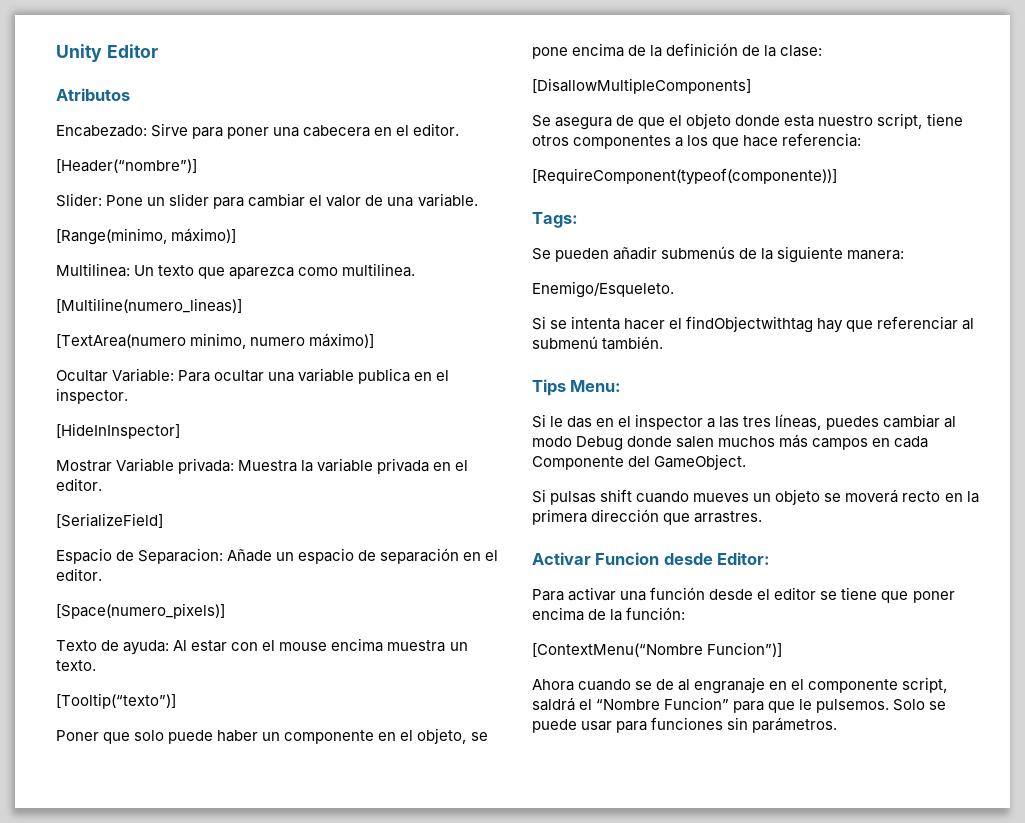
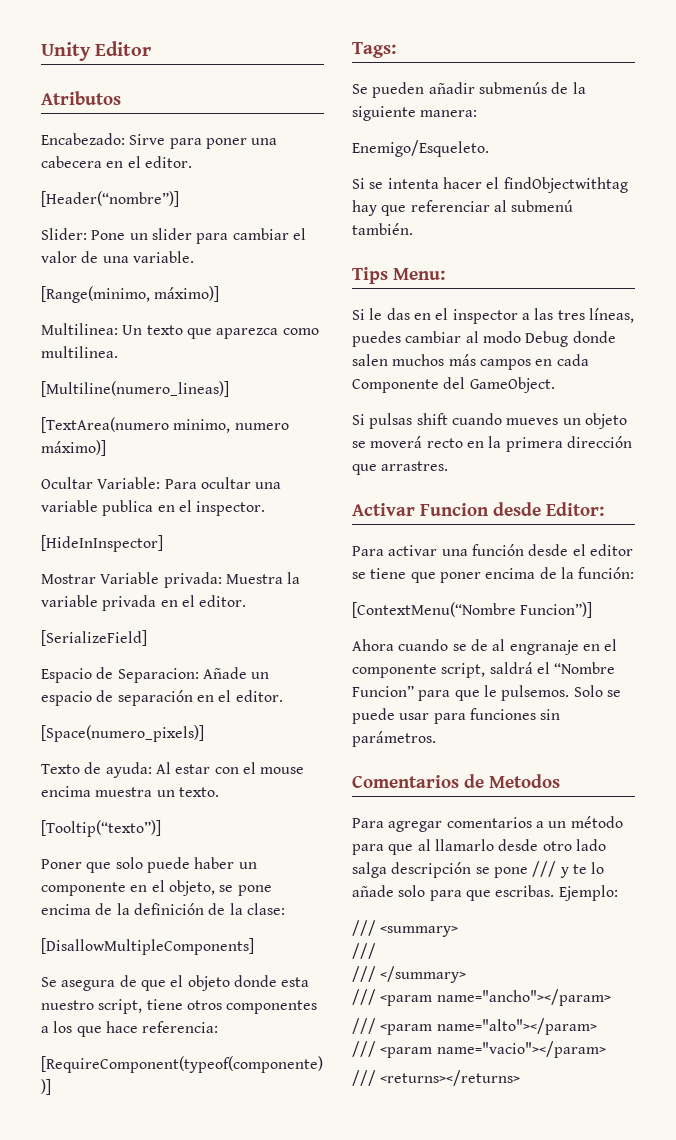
(838, 725) none -> [352,774,560,788] [352,816,623,832] [352,839,606,855] [352,861,605,878] [352,885,618,901] [352,920,459,937] [352,943,376,959] [352,966,467,983] [352,989,611,1006] [352,1018,597,1035] [352,1041,606,1058] [352,1070,521,1086] // Comentarios de Metodos // Para agregar comentarios a un método para que al llamarlo desde otro lado salga descripción se pone /// y te lo añade solo para que escribas. Ejemplo: // /// <summary> // /// // /// </summary> // /// <param name="ancho"></param> // /// <param name="alto"></param> // /// <param name="vacio"></param> // /// <returns></returns>

